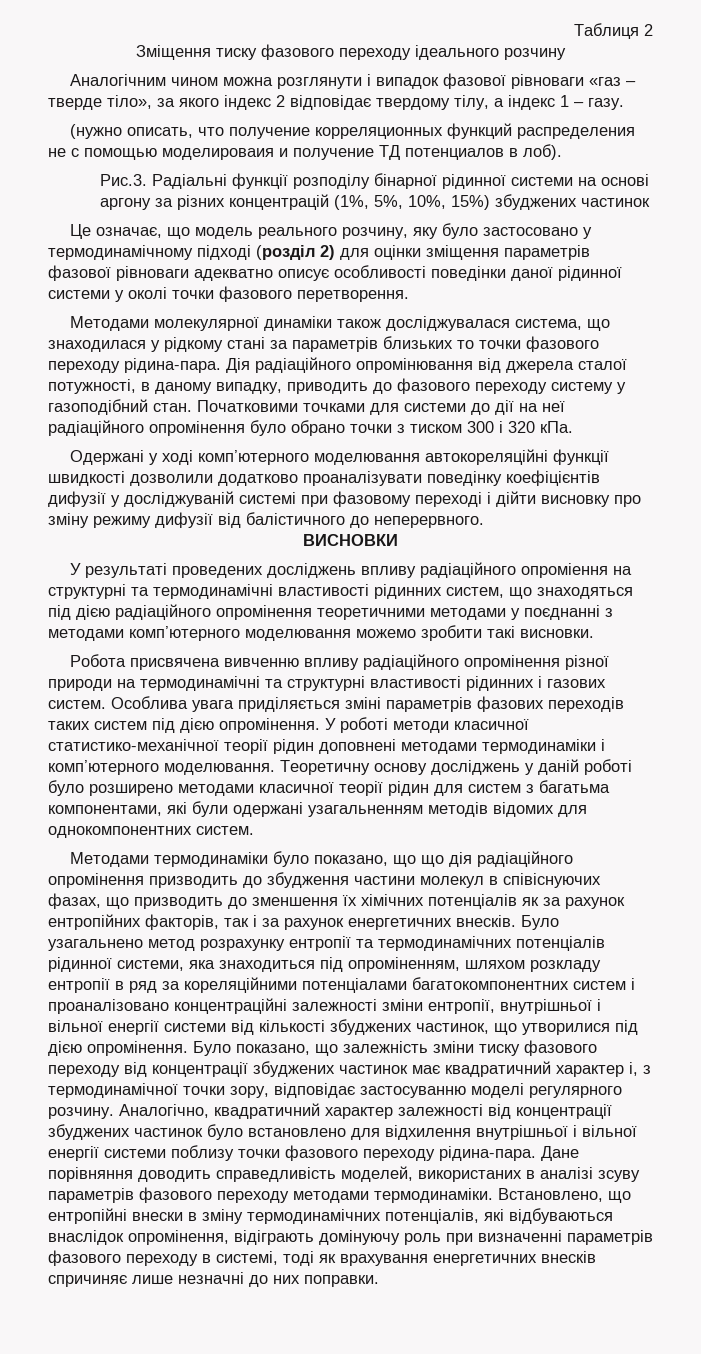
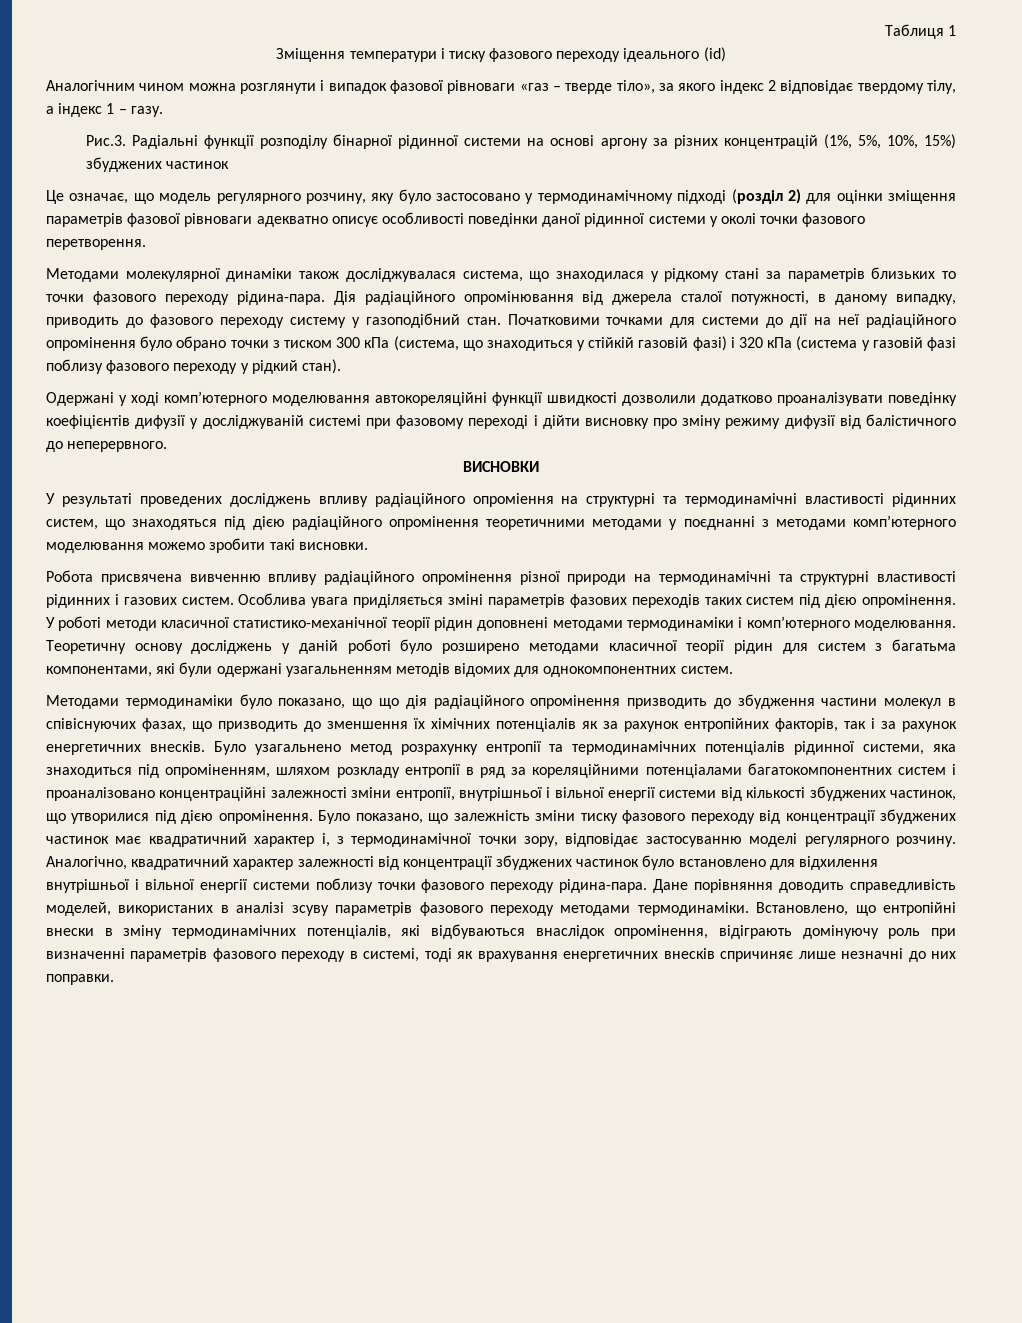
[644,24,653,36] 2 -> [948,25,956,36] 1
(211, 52) none -> [349,48,445,62] температури і
[504,48,566,60] розчину -> [703,47,726,62] (id)
[70,123,636,139] [48,144,562,160] // (нужно описать, что получение корреляционных функций распределения не с помощью моделироваия и получение ТД потенциалов в лоб). -> (163, 111) none
[258,227,338,239] реального -> [216,193,301,204] регулярного
[499,421,573,433] і 320 кПа. -> [364,336,956,351] [46,359,341,374] кПа (система, що знаходиться у стійкій газовій фазі) і 320 кПа (система у газовій фазі поблизу фазового переходу у рідкий стан).

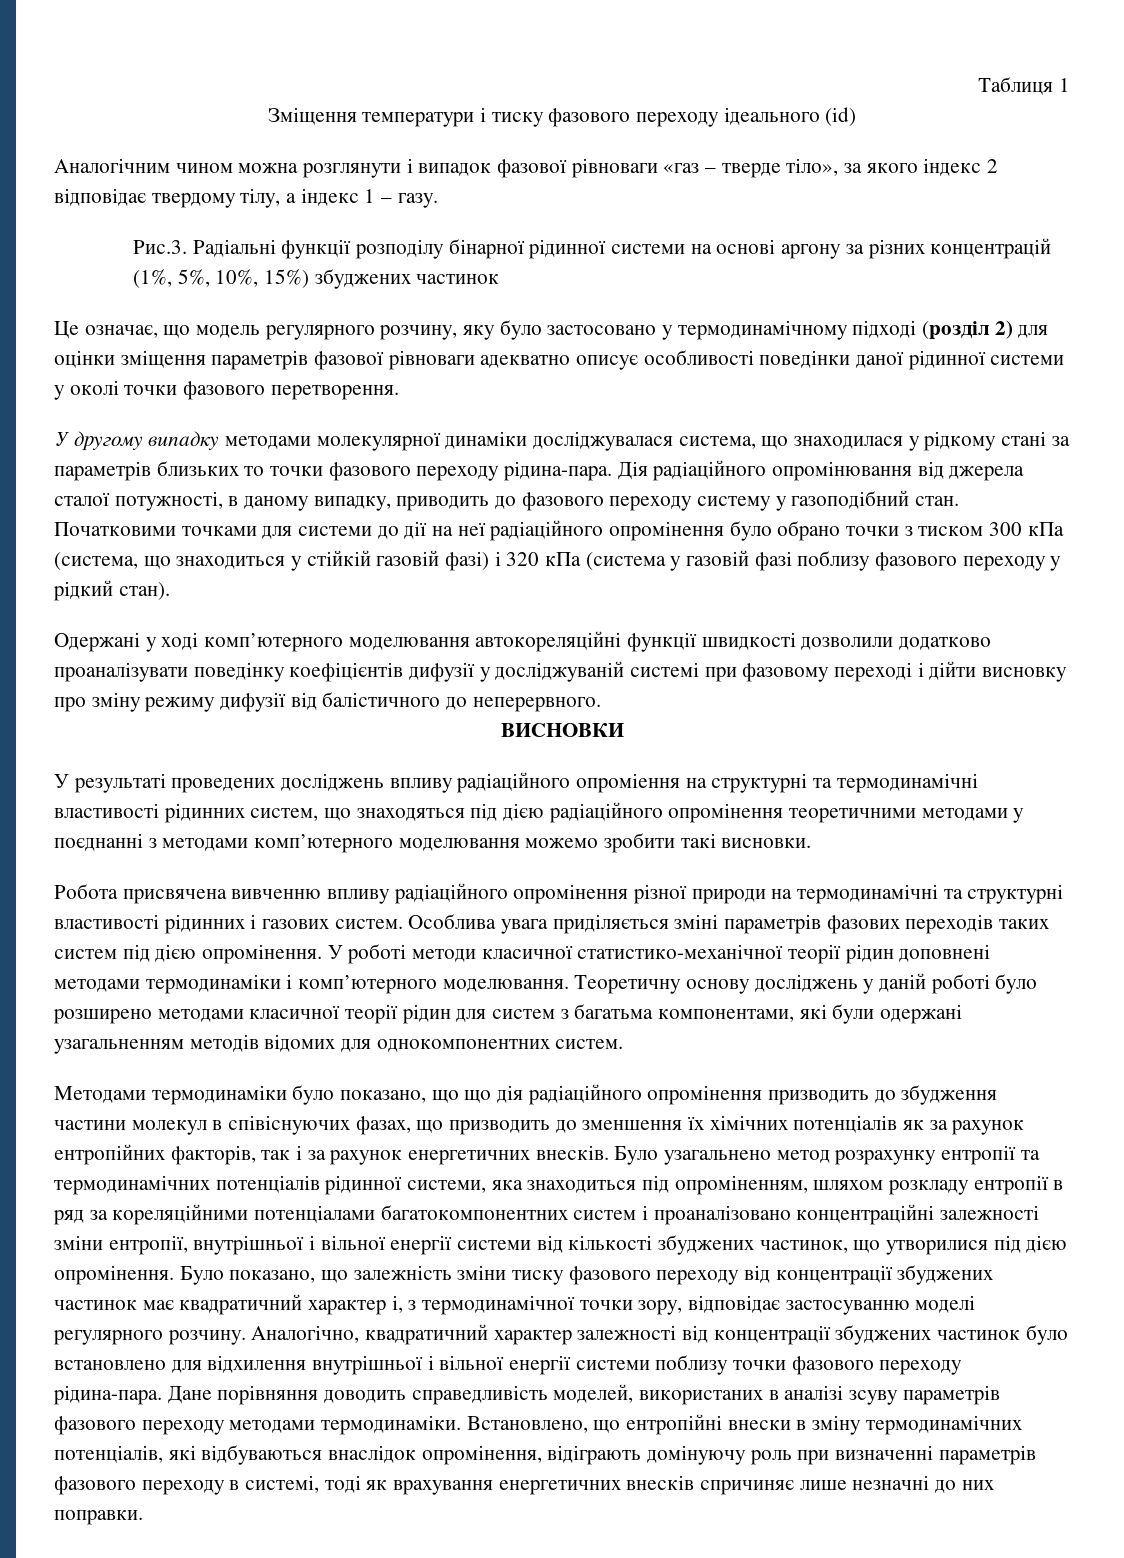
[46,268,119,282] Методами -> [54,431,312,451] У другому випадку методами
[299,271,340,279] також -> (528, 440) none

